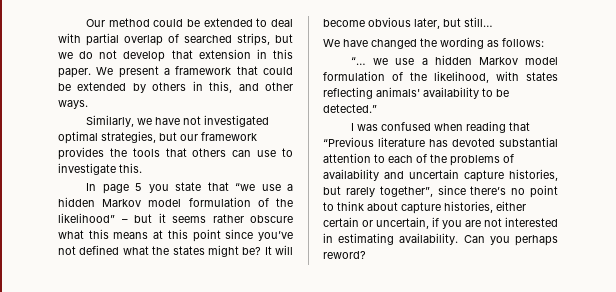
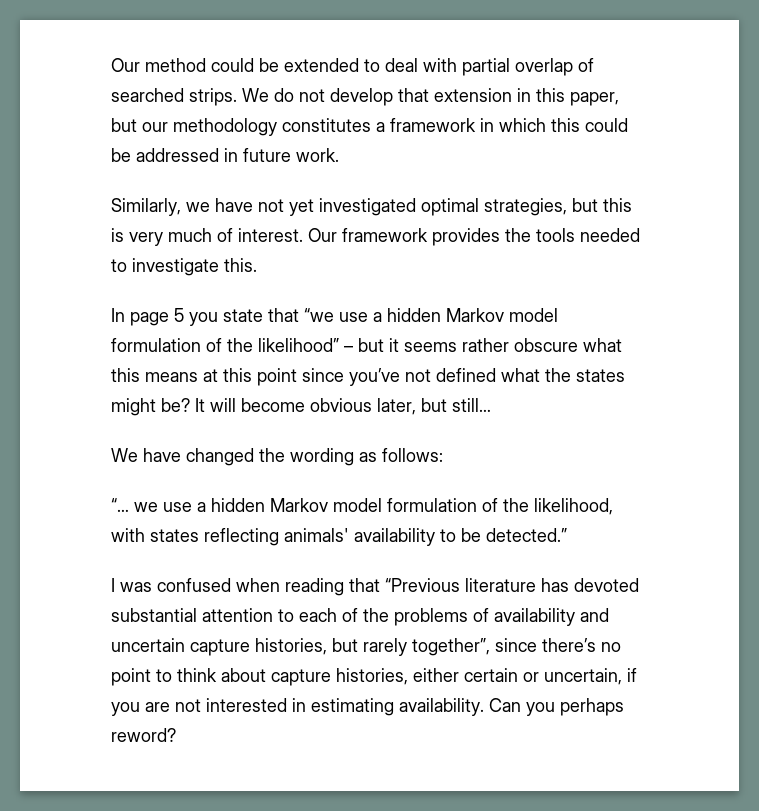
[237,33,293,46] [58,52,73,59] strips, but we -> [189,88,269,106] strips. We
[58,66,293,78] [58,81,293,93] [58,100,88,109] paper. We present a framework that could be extended by others in this, and other ways. -> [570,92,619,106] [111,118,628,136] [111,148,339,162] paper, but our methodology constitutes a framework in which this could be addressed in future work.
(202, 120) none -> [289,199,314,216] yet
[180,132,257,141] [58,147,277,160] our framework provides the tools that others can use -> [603,198,632,212] [111,228,640,246] this is very much of interest. Our framework provides the tools needed

